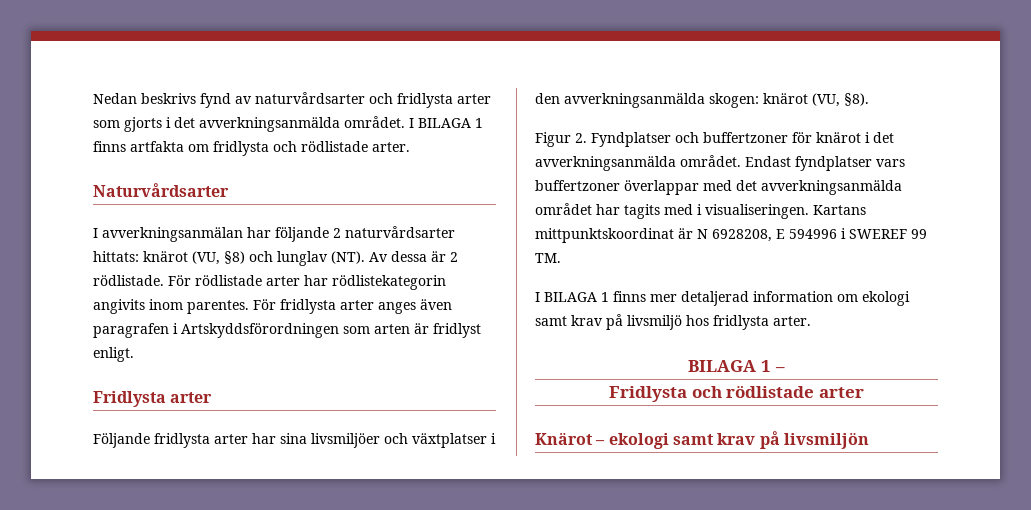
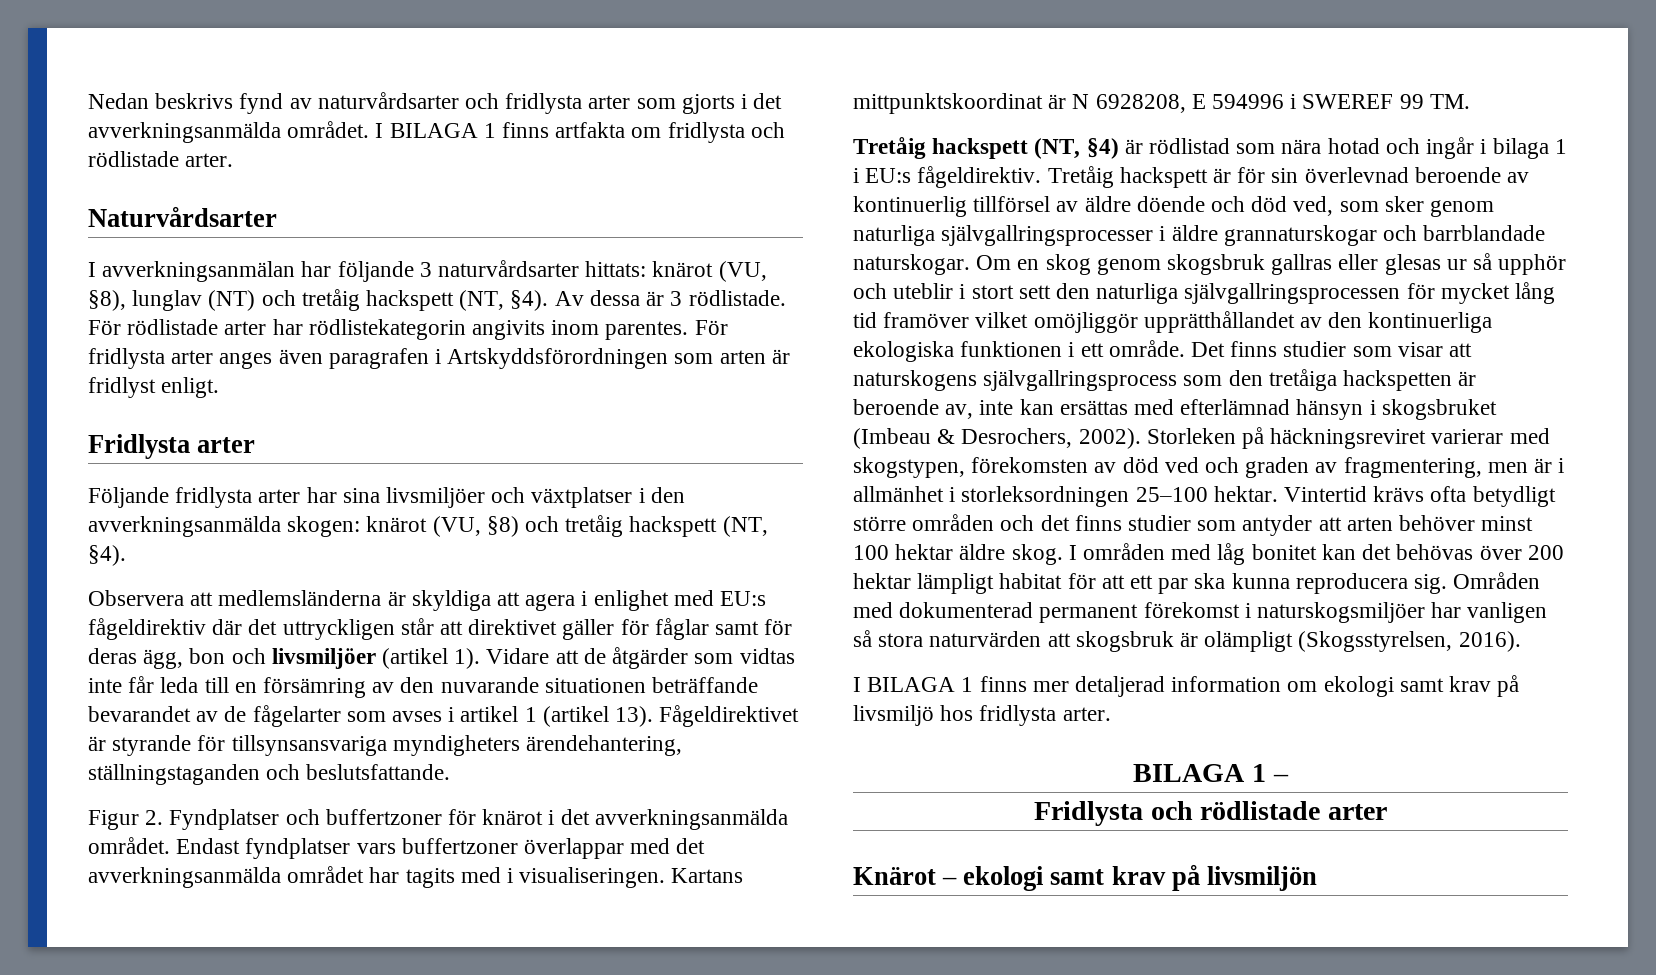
[333,228,341,238] 2 -> [419,262,432,277] 3
[224,251,365,266] §8) och lunglav (NT). -> [88,289,549,311] §8), lunglav (NT) och tretåig hackspett (NT, §4).
[450,252,458,262] 2 -> [670,291,683,306] 3
[844,93,869,106] §8). -> [486,515,768,537] [88,545,126,566] [88,590,767,611] [88,618,793,640] [88,647,795,669] [88,676,759,698] [88,705,800,727] [88,735,683,756] [88,764,451,785] §8) och tretåig hackspett (NT, §4). // Observera att medlemsländerna är skyldiga att agera i enlighet med EU:s fågeldirektiv där det uttryckligen står att direktivet gäller för fåglar samt för deras ägg, bon och livsmiljöer (artikel 1). Vidare att de åtgärder som vidtas inte får leda till en försämring av den nuvarande situationen beträffande bevarandet av de fågelarter som avses i artikel 1 (artikel 13). Fågeldirektivet är styrande för tillsynsansvariga myndigheters ärendehantering, ställningstaganden och beslutsfattande.
(561, 258) none -> [853,137,1567,159] [853,166,1530,188] [853,196,1495,217] [853,225,1546,246] [853,253,1567,275] [853,282,1556,304] [853,311,1493,333] [853,340,1473,362] [853,369,1477,391] [853,399,1497,420] [853,427,1550,449] [853,457,1565,478] [853,486,1556,507] [853,514,1534,536] [853,543,1564,565] [853,572,1541,594] [853,602,1548,623] [853,630,1521,652] // Tretåig hackspett (NT, §4) är rödlistad som nära hotad och ingår i bilaga 1 i EU:s fågeldirektiv. Tretåig hackspett är för sin överlevnad beroende av kontinuerlig tillförsel av äldre döende och död ved, som sker genom naturliga självgallringsprocesser i äldre grannaturskogar och barrblandade naturskogar. Om en skog genom skogsbruk gallras eller glesas ur så upphör och uteblir i stort sett den naturliga självgallringsprocessen för mycket lång tid framöver vilket omöjliggör upprätthållandet av den kontinuerliga ekologiska funktionen i ett område. Det finns studier som visar att naturskogens självgallringsprocess som den tretåiga hackspetten är beroende av, inte kan ersättas med efterlämnad hänsyn i skogsbruket (Imbeau & Desrochers, 2002). Storleken på häckningsreviret varierar med skogstypen, förekomsten av död ved och graden av fragmentering, men är i allmänhet i storleksordningen 25–100 hektar. Vintertid krävs ofta betydligt större områden och det finns studier som antyder att arten behöver minst 100 hektar äldre skog. I områden med låg bonitet kan det behövas över 200 hektar lämpligt habitat för att ett par ska kunna reproducera sig. Områden med dokumenterad permanent förekomst i naturskogsmiljöer har vanligen så stora naturvärden att skogsbruk är olämpligt (Skogsstyrelsen, 2016).

